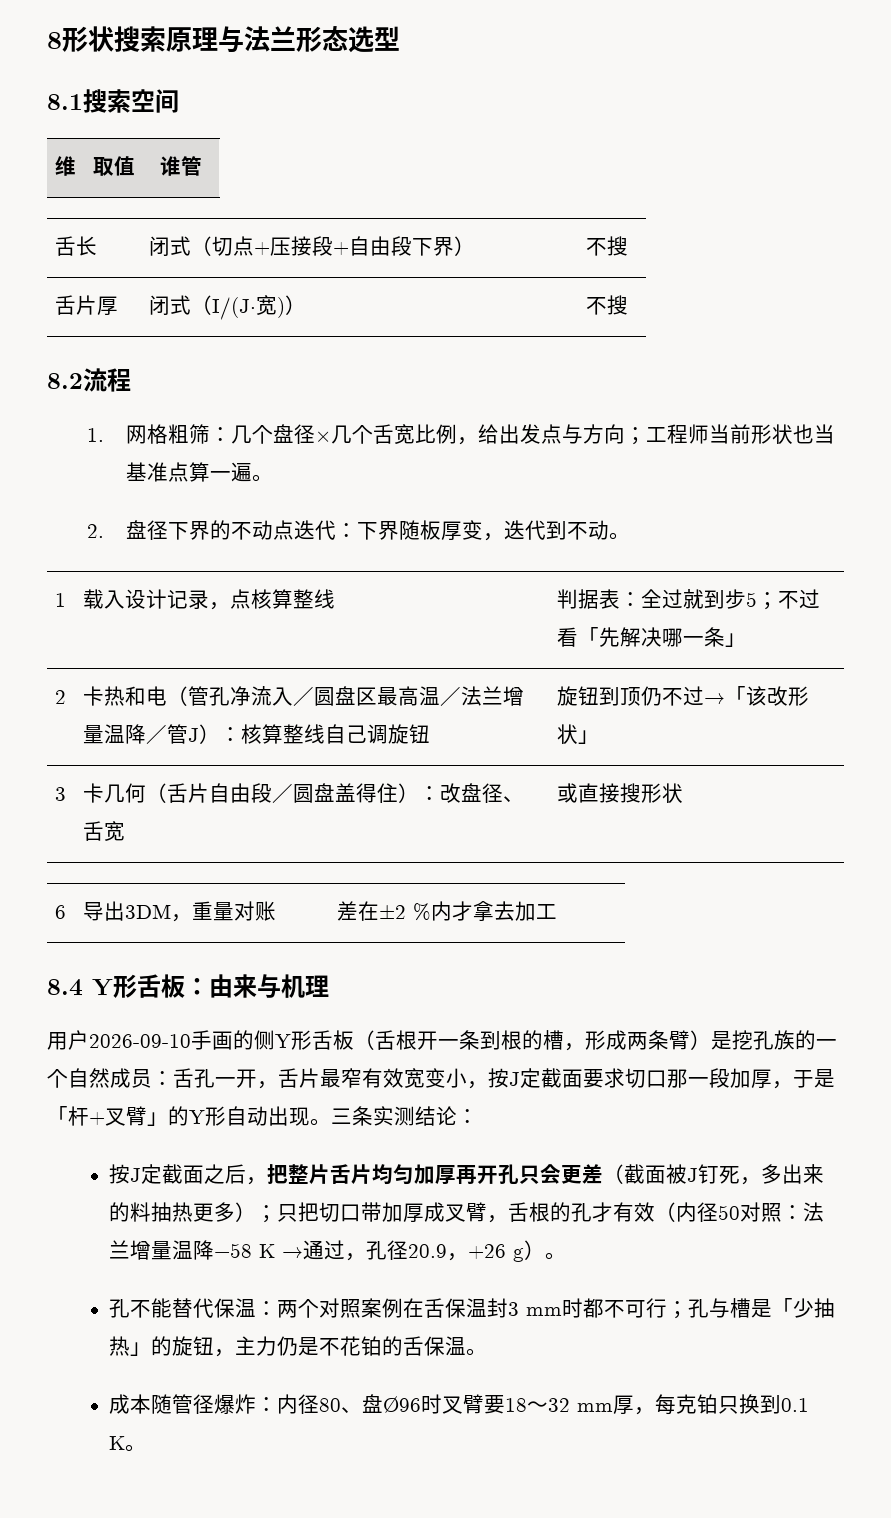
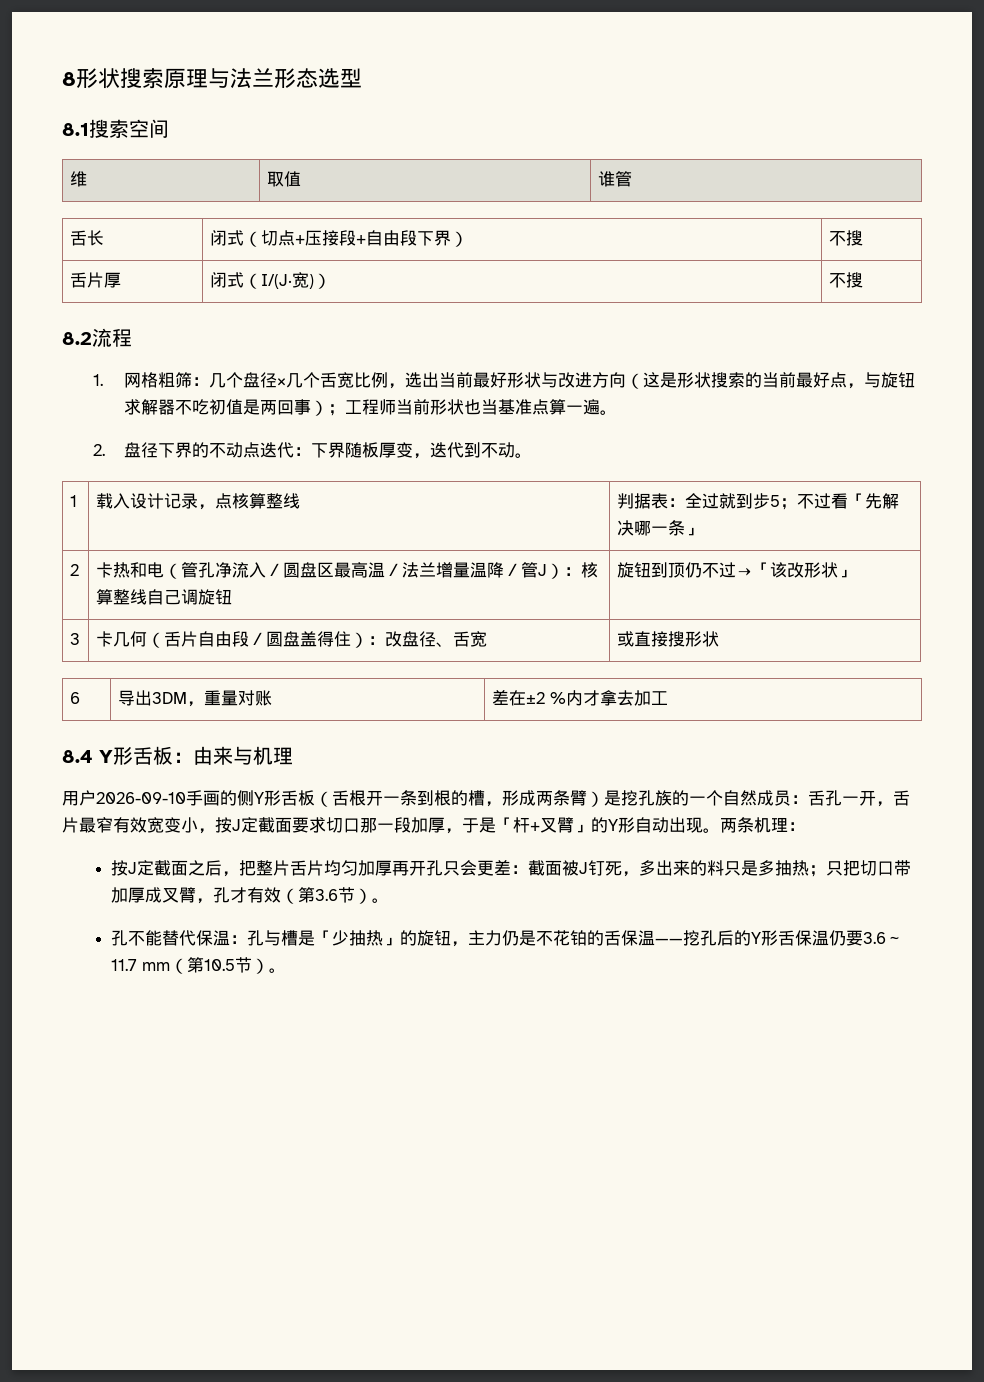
[478,424,626,444] 给出发点与方向 -> [404,372,915,389] [123,399,328,416] 选出当前最好形状与改进方向（这是形状搜索的当前最好点，与旋钮求解器不吃初值是两回事）
[331,1106,457,1126] 三条实测结论 -> [720,817,788,833] 两条机理
[603,1164,625,1184] （ -> [511,865,529,874] ：
[151,1202,257,1222] 抽热更多） -> [724,860,810,876] 只是多抽热
[508,1202,572,1222] 舌根的 -> (214, 901) none
[676,1202,825,1222] [109,1240,525,1262] 内径50对照：法兰增量温降−58 K →通过，孔径20.9，+26 g -> [298,887,356,903] 第3.6节
[277,1298,689,1319] 两个对照案例在舌保温封3 mm时都不可行； -> (248, 939) none
[466,1348,488,1356] [109,1394,810,1415] [109,1436,126,1450] 。 // 成本随管径爆炸：内径80、盘Ø96时叉臂要18～32 mm厚，每克铂只换到0.1 K -> [655,930,904,946] [111,957,270,974] ——挖孔后的Y形舌保温仍要3.6～11.7 mm（第10.5节）

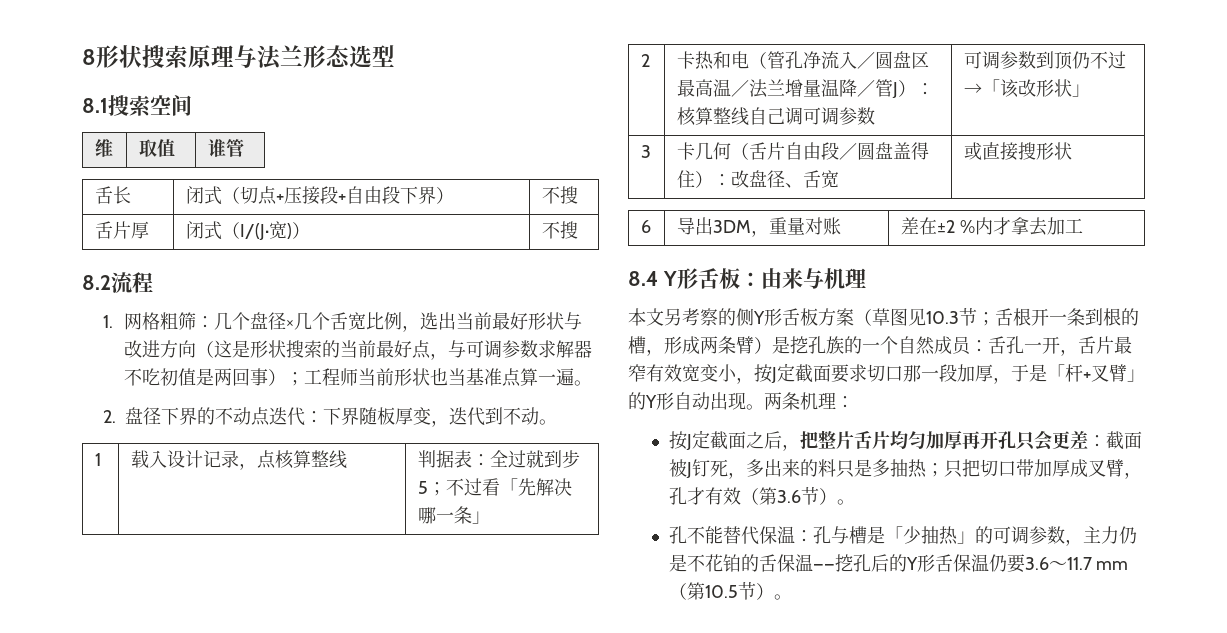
[880,372,915,388] 旋钮 -> [465,340,538,358] 可调参数
[197,589,232,605] [616,562,651,578] 旋钮 | 旋钮 -> [802,107,875,125] [963,51,1036,69] 可调参数 | 可调参数
[62,790,220,806] 用户2026-09-10手画 -> [628,308,718,326] 本文另考察
[315,791,332,807] （ -> [818,308,995,326] 方案（草图见10.3节；
[417,930,452,946] 旋钮 -> [992,526,1065,544] 可调参数

